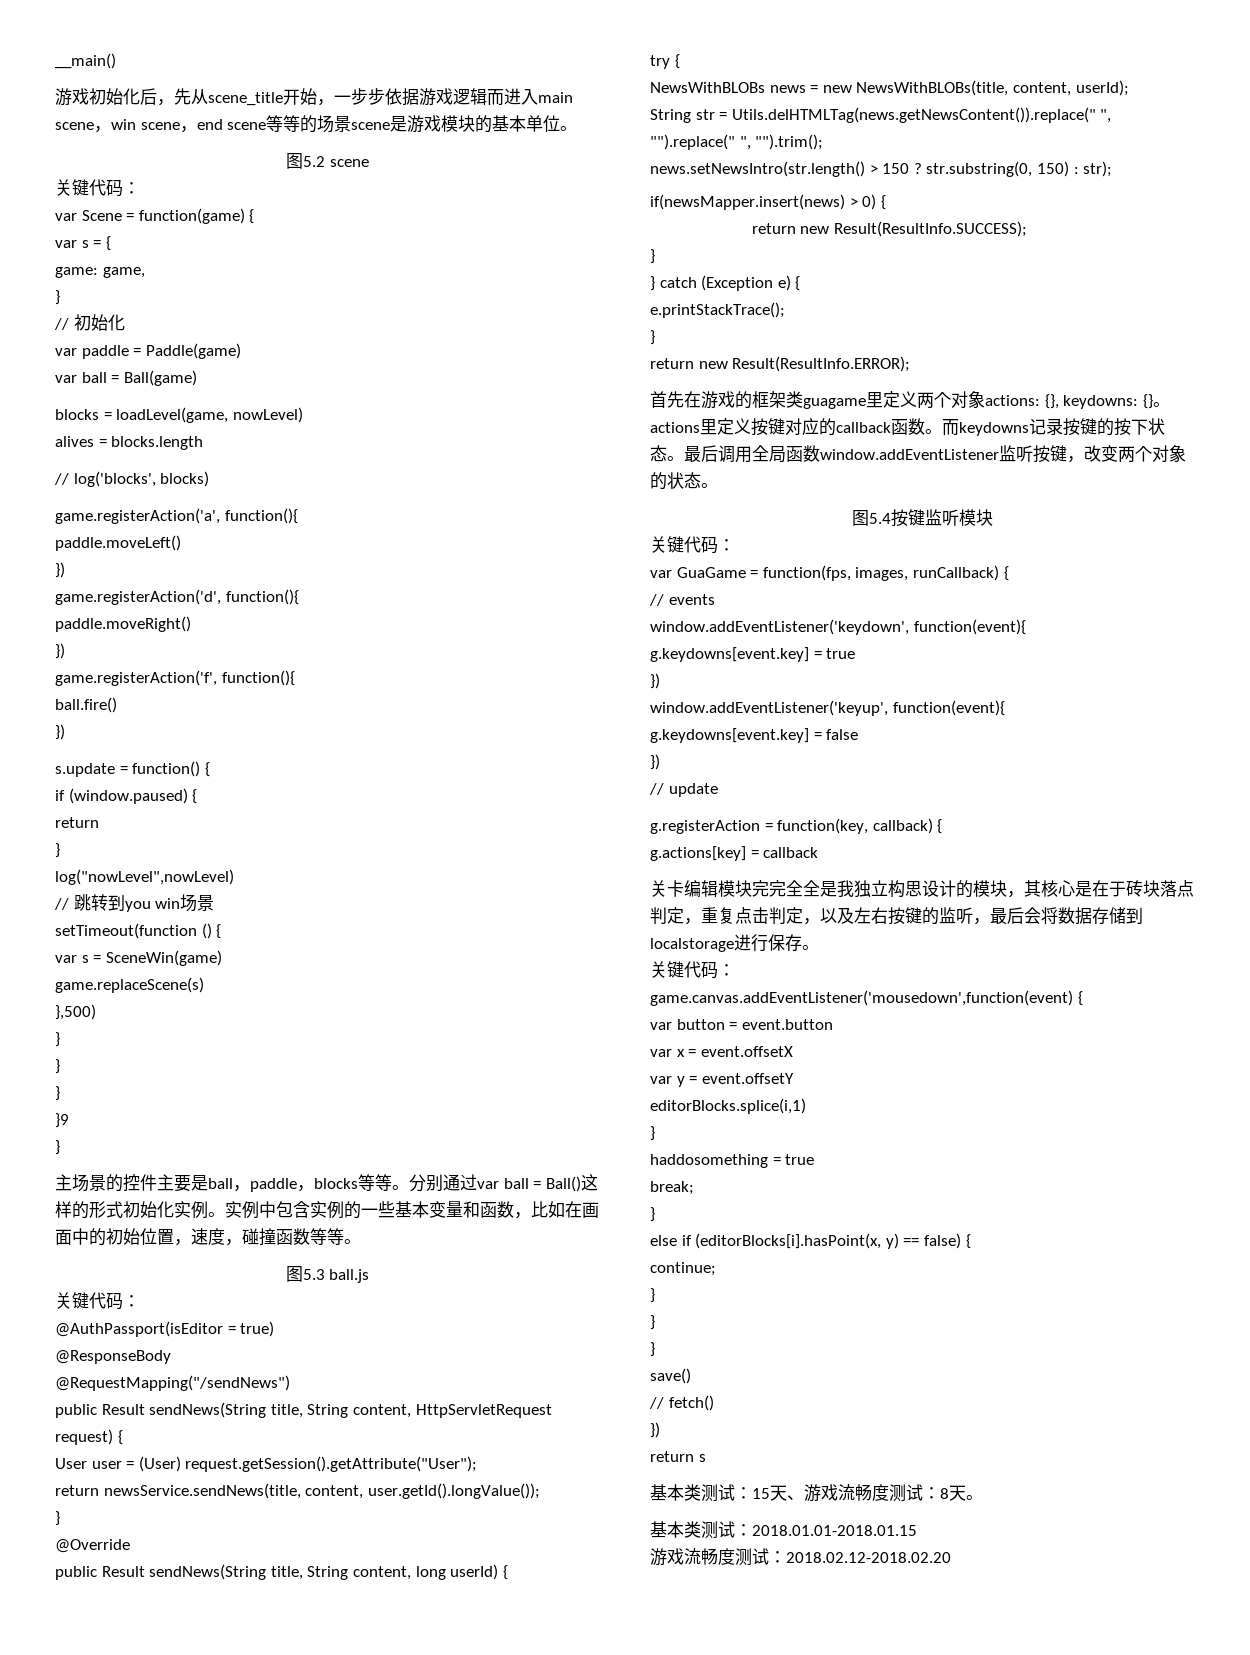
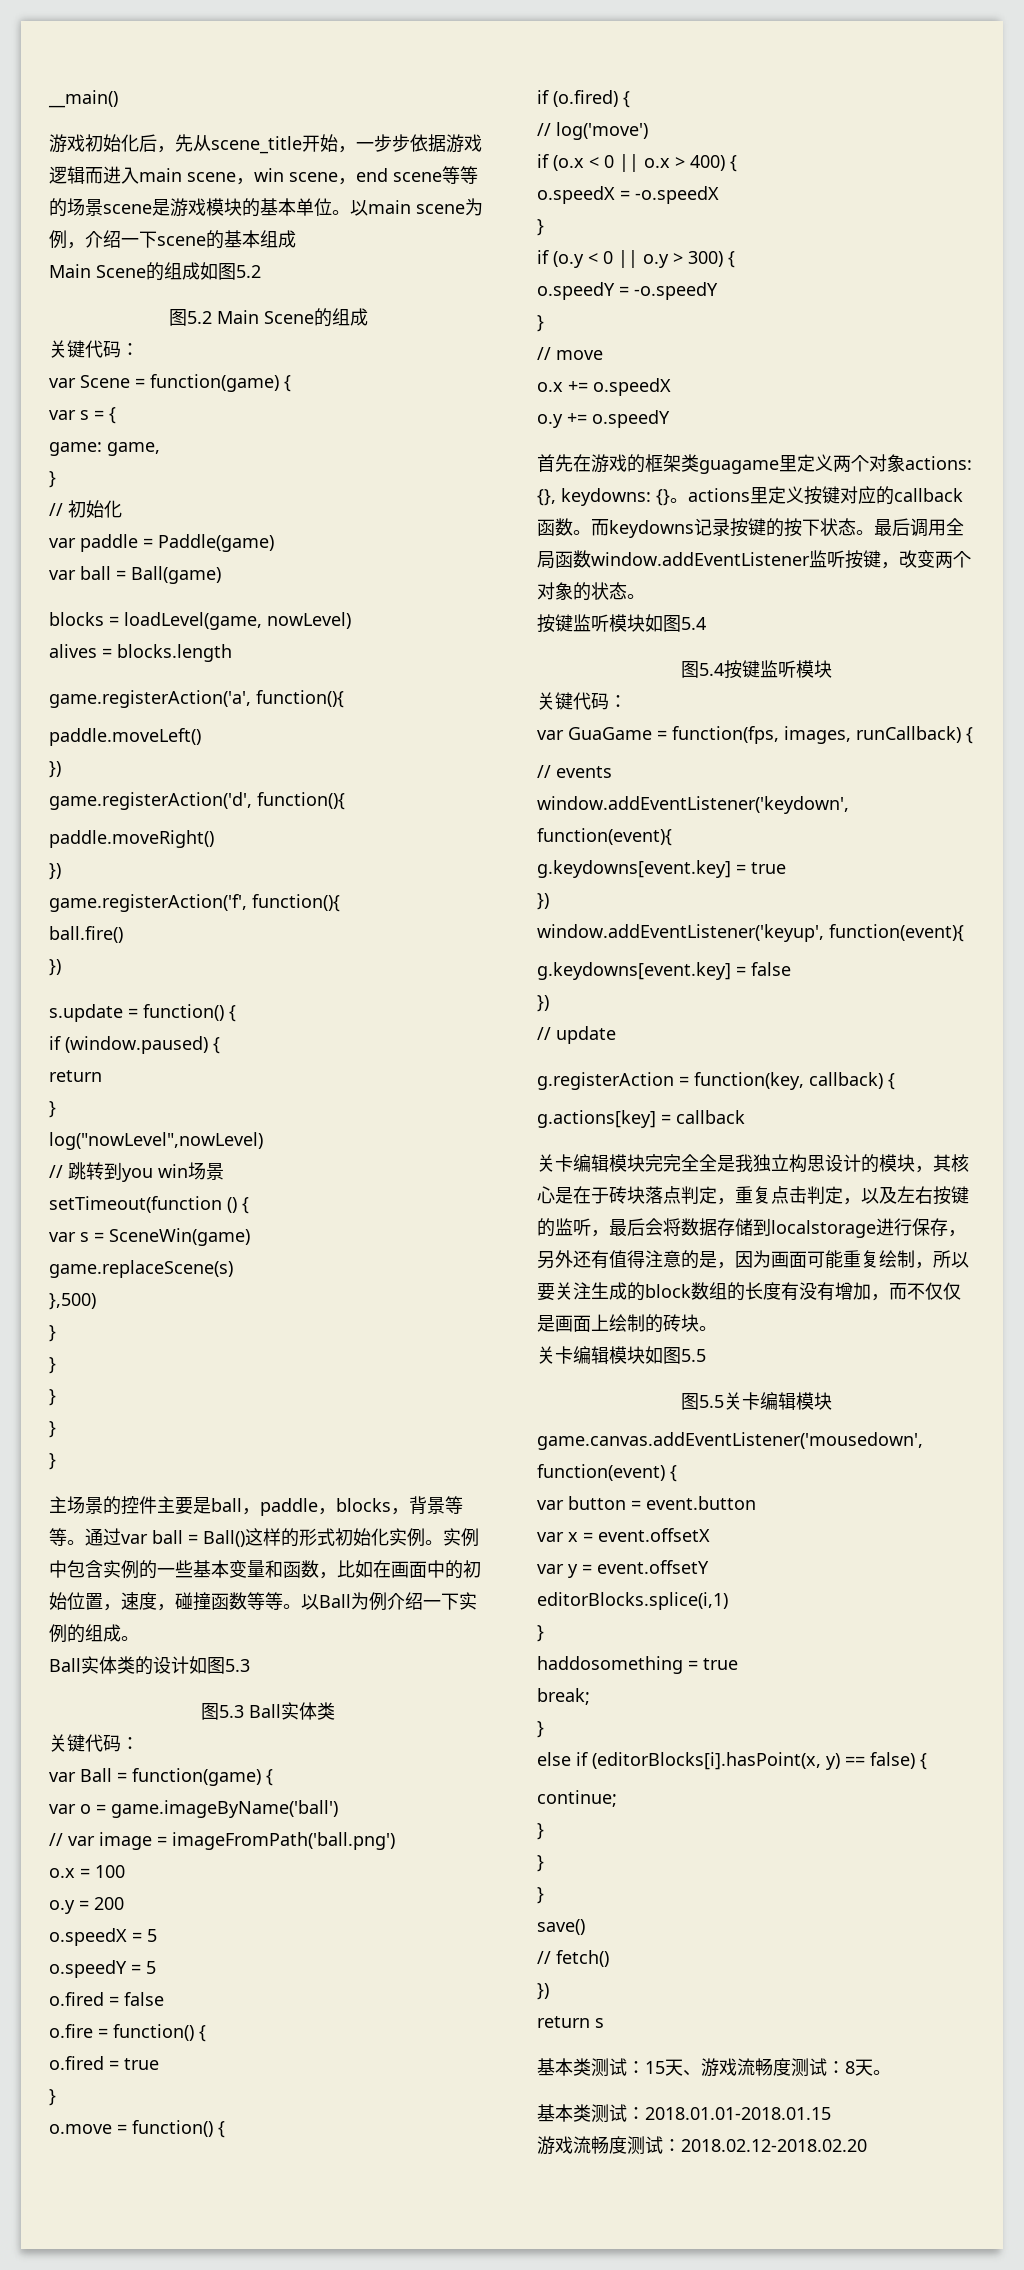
[286,153,369,169] // 图5.2 scene -> [350,198,483,216] [49,230,296,249] [49,262,261,281] [168,308,368,327] 以main scene为例，介绍一下scene的基本组成 // Main Scene的组成如图5.2 // 图5.2 Main Scene的组成
[54,471,210,487] // // log('blocks', blocks) -> (232, 653) none
[55,1113,69,1128] }9 -> [49,1421,56,1438] }
[358,1174,443,1192] 等等。分别 -> [391,1496,463,1515] [49,1528,85,1546] ，背景等等。
[285,1266,370,1283] [55,1292,140,1310] [55,1321,275,1337] [55,1350,171,1364] [55,1375,290,1391] [55,1402,552,1418] [55,1429,123,1445] [55,1456,478,1472] [55,1483,540,1499] [55,1511,60,1526] [55,1539,130,1553] [55,1564,508,1580] [650,54,680,69] [650,80,1129,96] [650,107,1112,123] [650,134,824,150] [650,161,1113,177] [650,194,886,210] [751,221,1027,237] [650,249,655,264] [650,275,801,291] [650,302,785,318] [650,330,655,345] [650,356,911,372] // 图5.3 ball.js // 关键代码： // @AuthPassport(isEditor = true) // @ResponseBody // @RequestMapping("/sendNews") // public Result sendNews(String title, String content, HttpServletRequest request) { // User user = (User) request.getSession().getAttribute("User"); // return newsService.sendNews(title, content, user.getId().longValue()); // } // @Override // public Result sendNews(String title, String content, long userId) { // try { // NewsWithBLOBs news = new NewsWithBLOBs(title, content, userId); // String str = Utils.delHTMLTag(news.getNewsContent()).replace(" ", "").replace(" ", "").trim(); // news.setNewsIntro(str.length() > 150 ? str.substring(0, 150) : str); // if(newsMapper.insert(news) > 0) { // return new Result(ResultInfo.SUCCESS); // } // } catch (Exception e) { // e.printStackTrace(); // } // return new Result(ResultInfo.ERROR); -> [301,1592,477,1611] [49,1624,139,1643] [49,1656,250,1675] [201,1702,335,1720] [49,1734,139,1752] [49,1768,273,1786] [49,1800,338,1818] [49,1832,395,1850] [49,1865,125,1878] [49,1897,124,1914] [49,1928,157,1946] [49,1960,156,1978] [49,1992,164,2006] [49,2024,206,2042] [49,2056,159,2070] [49,2089,56,2106] [49,2120,225,2138] [537,90,630,108] [537,122,648,140] [537,154,737,172] [537,186,719,204] [537,219,544,236] [537,250,735,268] [537,282,718,300] [537,315,544,332] [537,347,603,360] [537,378,671,396] [537,410,670,428] 以Ball为例介绍一下实例的组成。 // Ball实体类的设计如图5.3 // 图5.3 Ball实体类 // 关键代码： // var Ball = function(game) { // var o = game.imageByName('ball') // // var image = imageFromPath('ball.png') // o.x = 100 // o.y = 200 // o.speedX = 5 // o.speedY = 5 // o.fired = false // o.fire = function() { // o.fired = true // } // o.move = function() { // if (o.fired) { // // log('move') // if (o.x < 0 || o.x > 400) { // o.speedX = -o.speedX // } // if (o.y < 0 || o.y > 300) { // o.speedY = -o.speedY // } // // move // o.x += o.speedX // o.y += o.speedY
(718, 485) none -> [537,614,706,633] // 按键监听模块如图5.4
[802,945,819,950] [650,961,735,979] 。 // 关键代码： -> [948,1230,966,1237] [537,1250,969,1269] [537,1282,961,1301] [537,1314,717,1333] [537,1346,706,1364] [680,1392,832,1410] ，另外还有值得注意的是，因为画面可能重复绘制，所以要关注生成的block数组的长度有没有增加，而不仅仅是画面上绘制的砖块。 // 关卡编辑模块如图5.5 // 图5.5关卡编辑模块

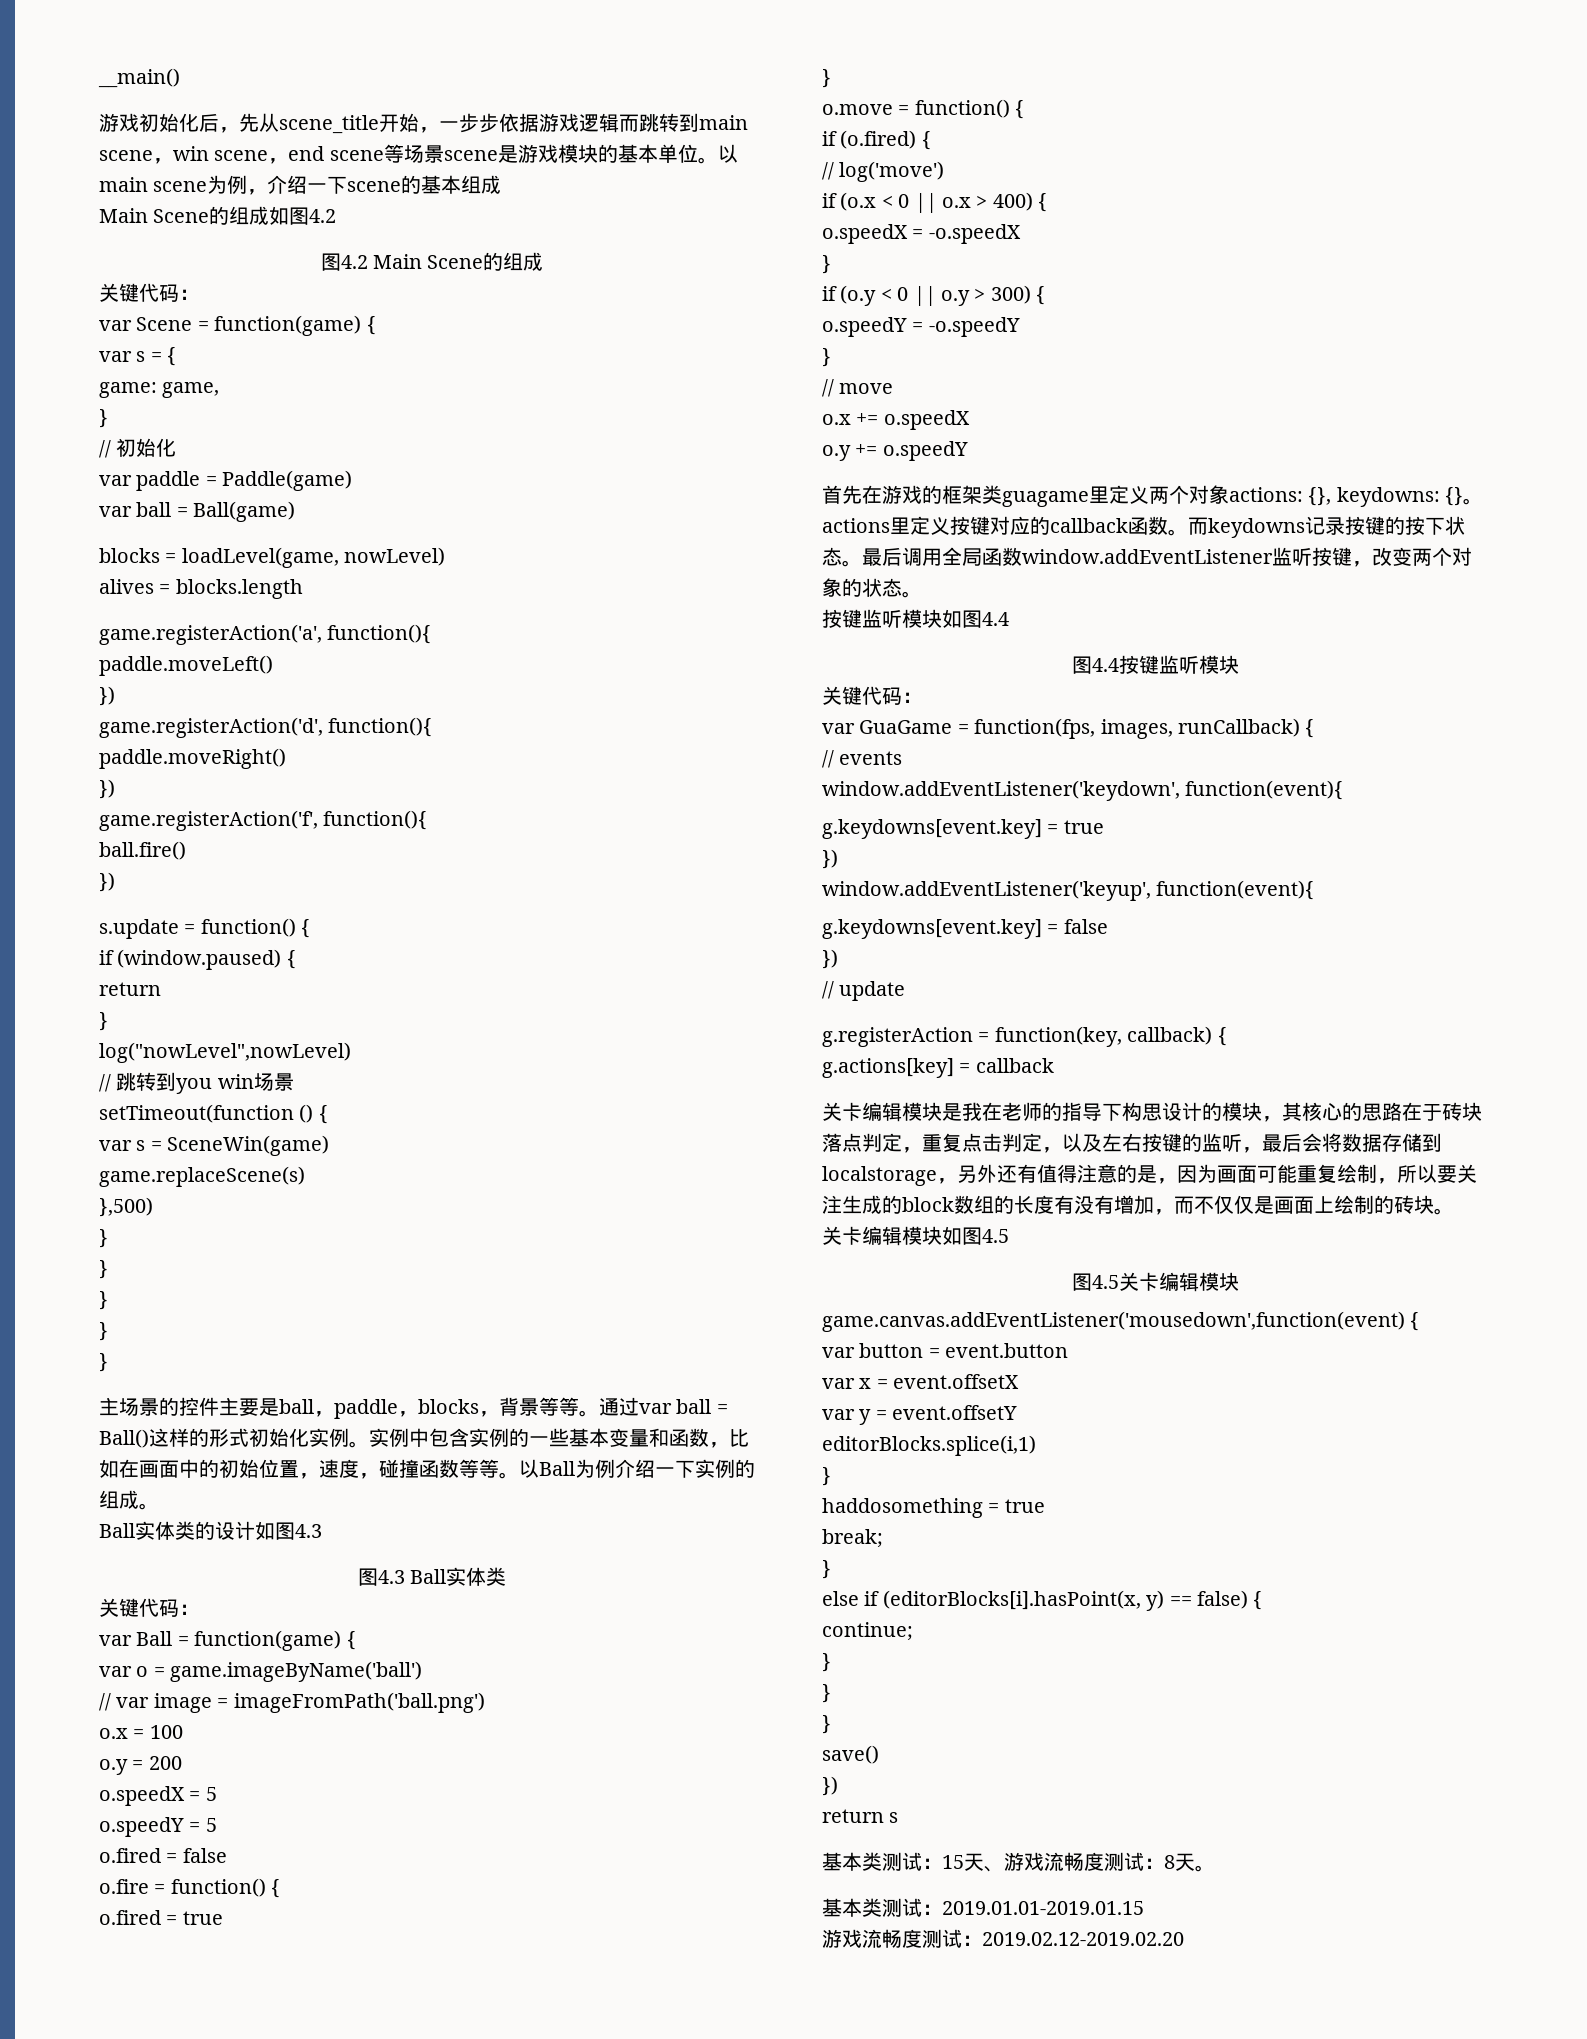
[103,166,139,184] 进入 -> [639,113,699,132] 跳转到
[460,166,478,184] [49,198,67,217] 等的 -> (404, 153) none
[236,265,261,278] [168,309,212,326] 5.2 // 图5.2 -> [309,209,337,223] [320,253,368,271] 4.2 // 图4.2
[225,1659,250,1672] [201,1703,244,1720] 5.3 // 图5.3 -> [295,1524,322,1538] [357,1568,405,1586] 4.3 // 图4.3
[681,617,706,630] [680,661,724,678] 5.4 // 图5.4 -> [982,612,1009,626] [1071,656,1119,674] 4.4 // 图4.4
[645,1154,789,1172] 完完全全是我独立 -> [942,1102,1122,1121] 是我在老师的指导下
[555,1187,573,1204] 是 -> [1342,1102,1402,1121] 的思路
[876,1218,948,1236] 进行保存 -> (937, 1176) none
[681,1349,706,1362] [680,1393,724,1410] 5.5 // 图5.5 -> [982,1229,1009,1243] [1071,1273,1119,1291] 4.5 // 图4.5
[537,1950,609,1967] // // fetch() -> (879, 1754) none
[645,2107,831,2120] [537,2136,867,2155] 2018.01.01-2018.01.15 // 游戏流畅度测试：2018.02.12-2018.02.20 -> [942,1901,1144,1915] [822,1929,1184,1948] 2019.01.01-2019.01.15 // 游戏流畅度测试：2019.02.12-2019.02.20

